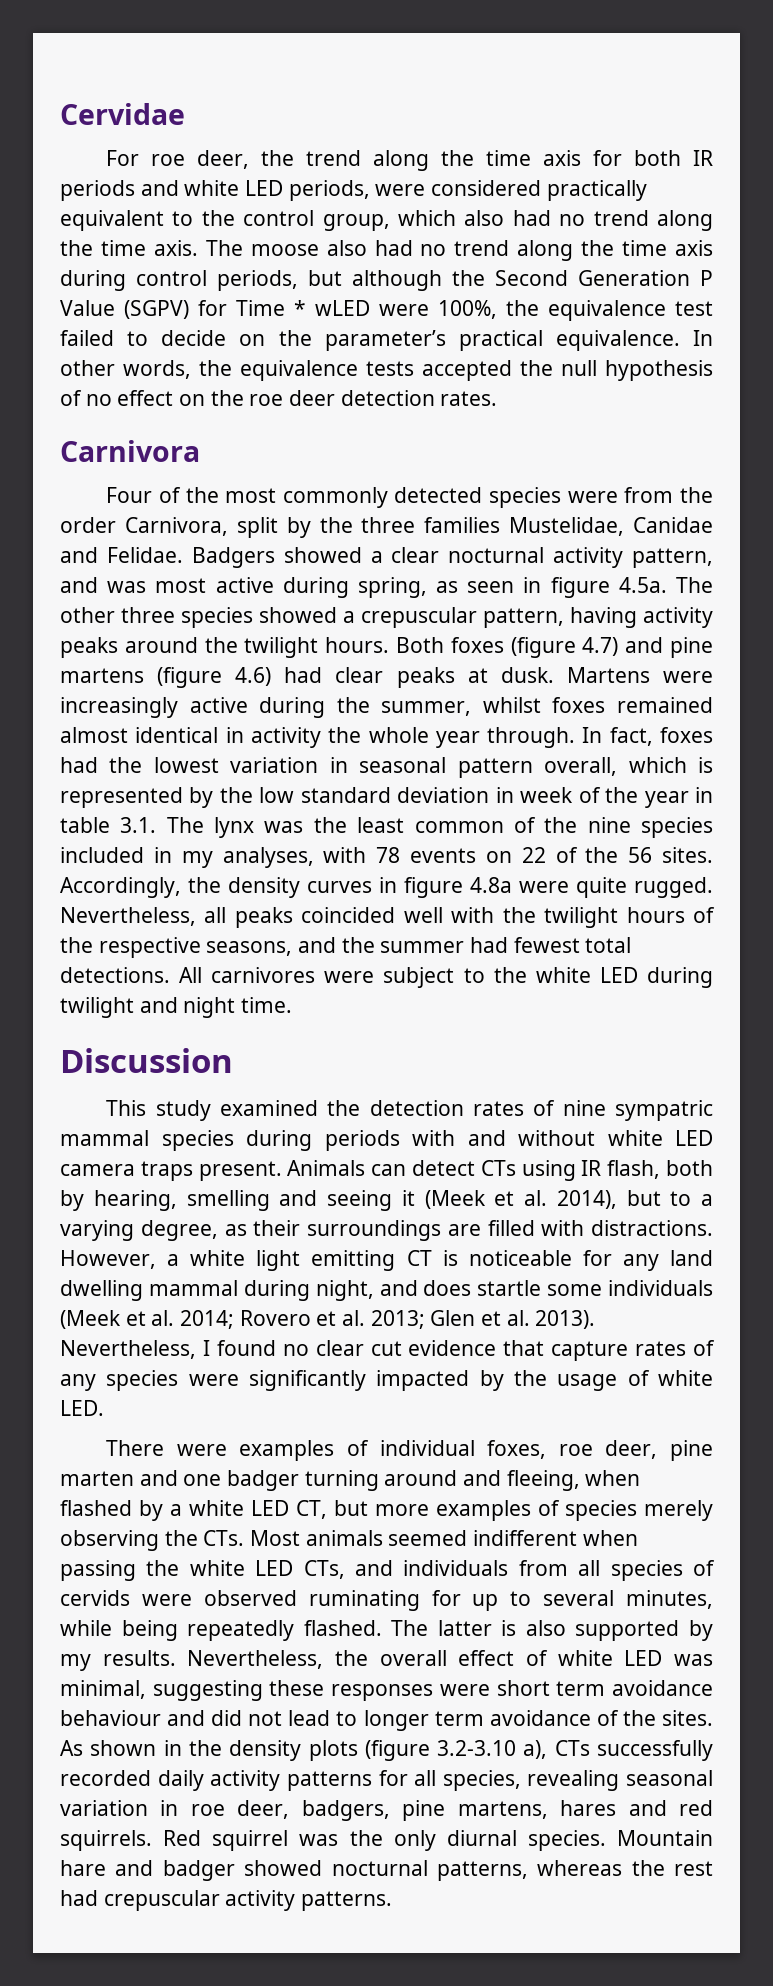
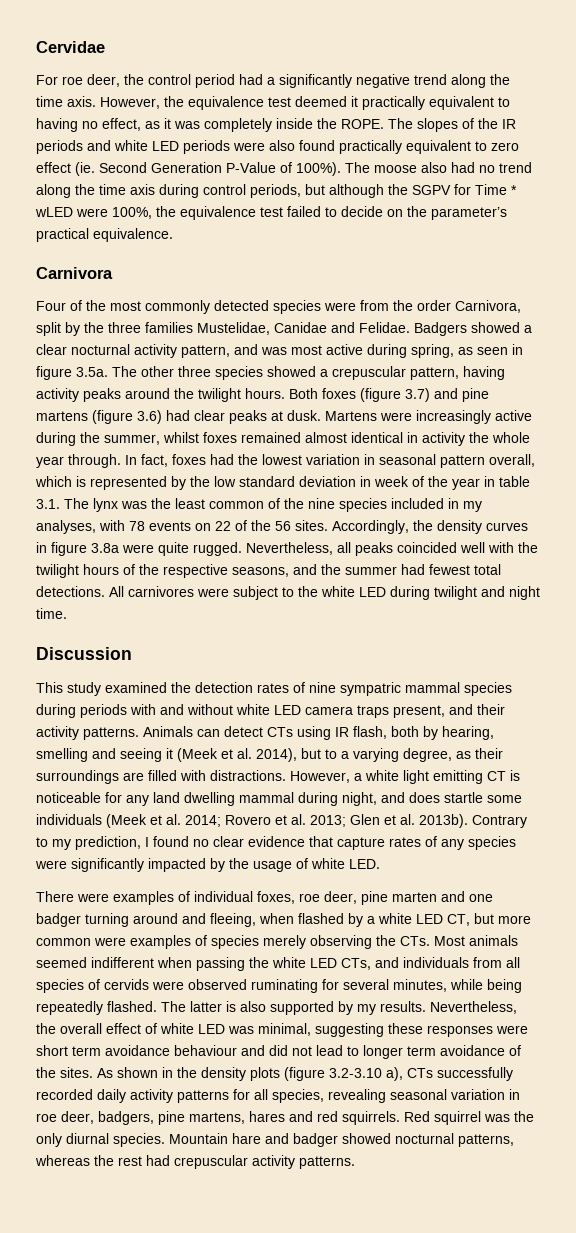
[306,150,682,171] trend along the time axis for both -> [148,74,510,88] [36,96,510,110] [36,118,498,132] control period had a significantly negative trend along the time axis. However, the equivalence test deemed it practically equivalent to having no effect, as it was completely inside the ROPE. The slopes of the
[288,180,647,201] [60,210,713,231] [60,240,198,256] periods, were considered practically equivalent to the control group, which also had no trend along the time axis. -> [183,140,519,154] [36,162,341,176] periods were also found practically equivalent to zero effect (ie. Second Generation P-Value of 100%).
[495,270,713,286] [60,300,189,319] Second Generation P Value (SGPV) -> [412,185,451,195] SGPV
[693,330,713,346] [60,360,713,381] [60,390,498,406] In other words, the equivalence tests accepted the null hypothesis of no effect on the roe deer detection rates. -> (173, 235) none
[618,577,667,593] 4.5a. -> [76,367,108,377] 3.5a.
[582,637,619,656] 4.7) -> [405,388,430,402] 3.7)
[235,667,272,686] 4.6) -> [137,410,162,424] 3.6)
[470,877,512,893] 4.8a -> [91,543,119,553] 3.8a
[198,1161,282,1181] present. -> [393,704,505,718] [36,726,139,740] present, and their activity patterns.
[535,1310,596,1329] [60,1340,196,1359] 2013). Nevertheless, -> [419,814,527,828] [36,836,141,850] 2013b). Contrary to my prediction,
[370,1341,402,1356] cut -> (244, 841) none
(429, 1510) none -> [36,937,126,946] common were
[472,1591,532,1611] up to -> (339, 984) none

